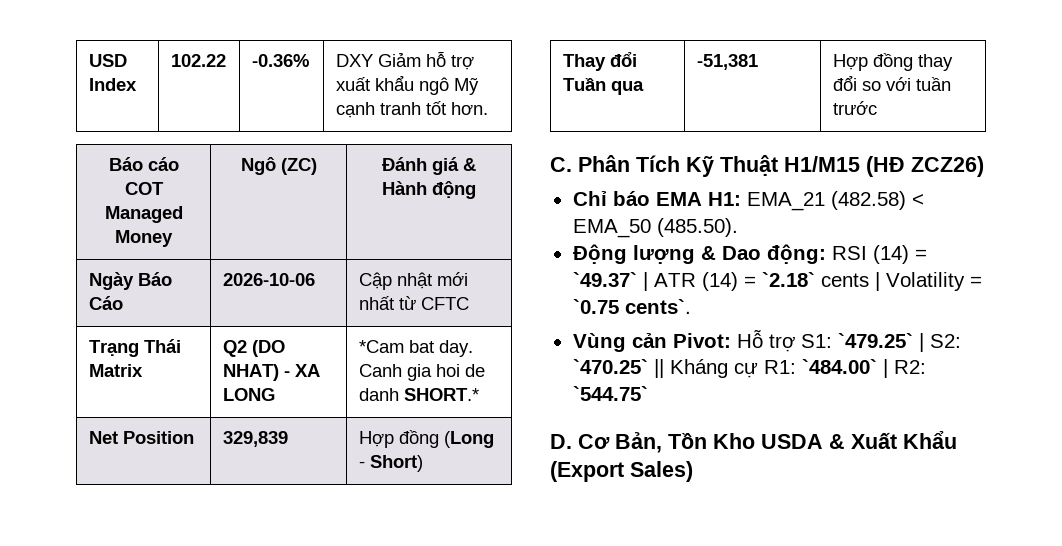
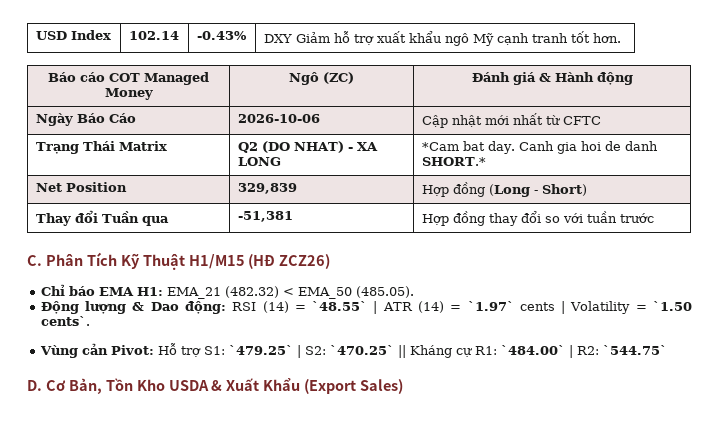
[170,54,226,67] [251,54,309,67] 102.22 | -0.36% -> [128,31,179,40] [196,31,247,40] 102.14 | -0.43%
[830,191,906,210] (482.58) -> [224,286,279,298] (482.32)
[656,218,738,237] (485.50). -> [355,286,414,298] (485.05).
[572,272,637,287] `49.37` -> [312,301,368,311] `48.55`
[761,272,815,287] `2.18` -> [467,301,514,311] `1.97`
[572,299,619,314] `0.75 -> [652,301,692,311] `1.50

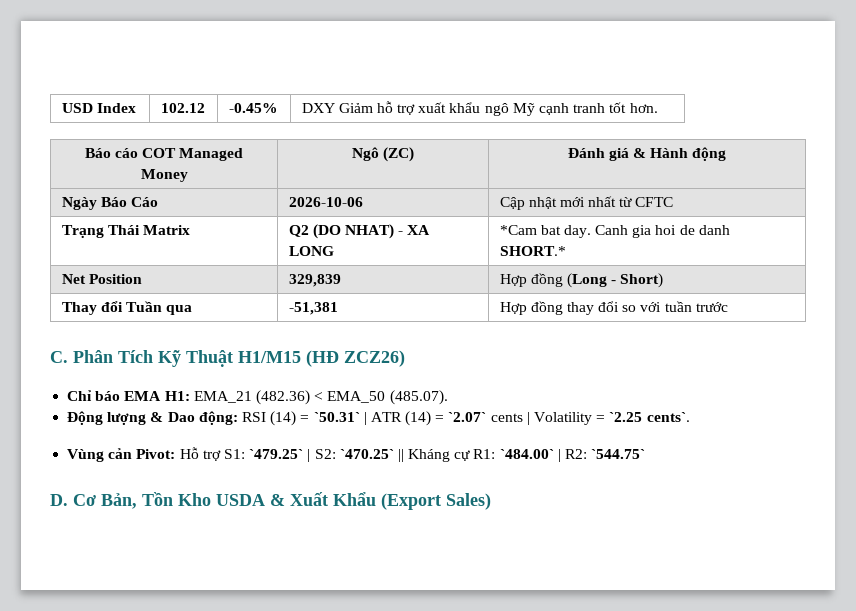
[128,31,179,40] [196,31,247,40] 102.14 | -0.43% -> [160,103,205,113] [228,103,278,113] 102.12 | -0.45%
[224,286,279,298] (482.32) -> [255,390,310,405] (482.36)
[355,286,414,298] (485.05). -> [389,390,448,405] (485.07).
[312,301,368,311] `48.55` -> [313,412,360,422] `50.31`
[467,301,514,311] `1.97` -> [448,412,487,422] `2.07`
[652,301,692,311] `1.50 -> [609,412,643,422] `2.25

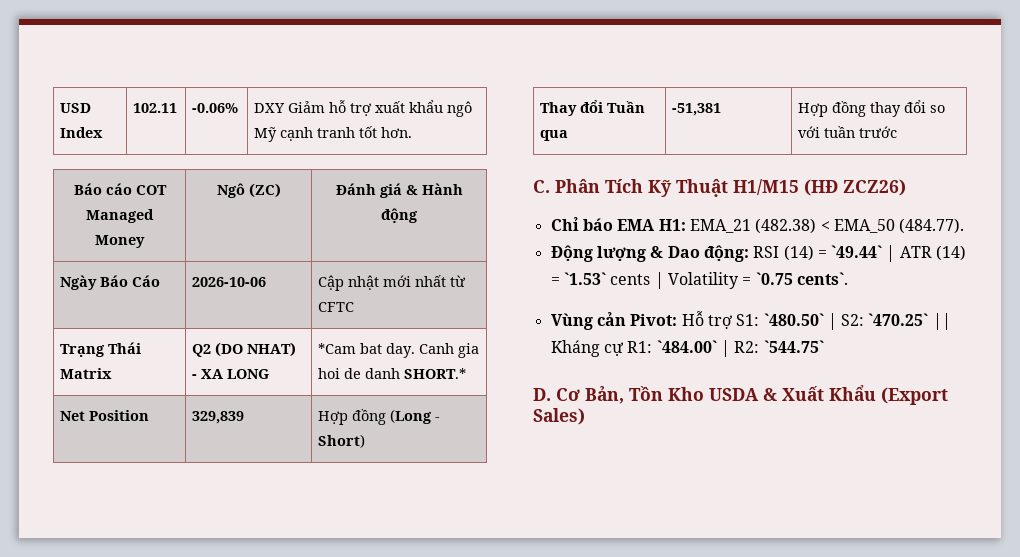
[160,103,205,113] [228,103,278,113] 102.12 | -0.45% -> [133,103,178,113] [192,103,239,113] 102.11 | -0.06%
[255,390,310,405] (482.36) -> [755,218,817,234] (482.38)
[389,390,448,405] (485.07). -> [899,218,965,234] (484.77).
[313,412,360,422] `50.31` -> [831,245,883,258] `49.44`
[448,412,487,422] `2.07` -> [563,272,606,285] `1.53`
[609,412,643,422] `2.25 -> [755,272,793,285] `0.75
[249,449,304,459] `479.25` -> [763,313,824,326] `480.50`

